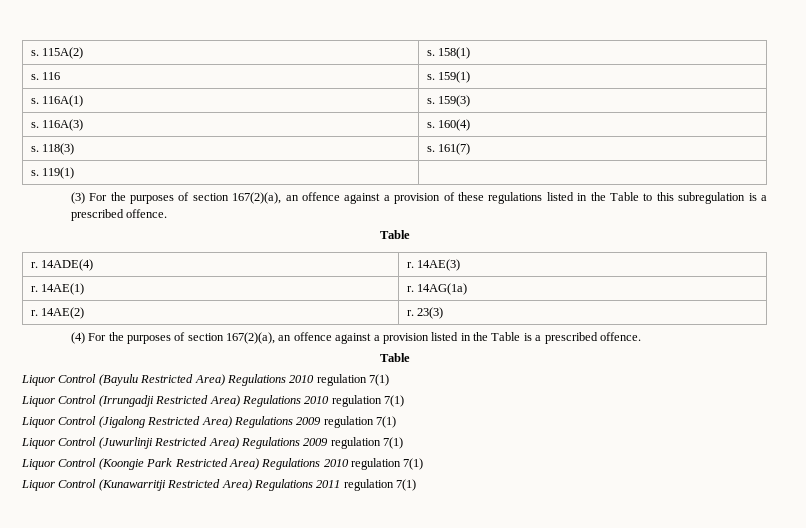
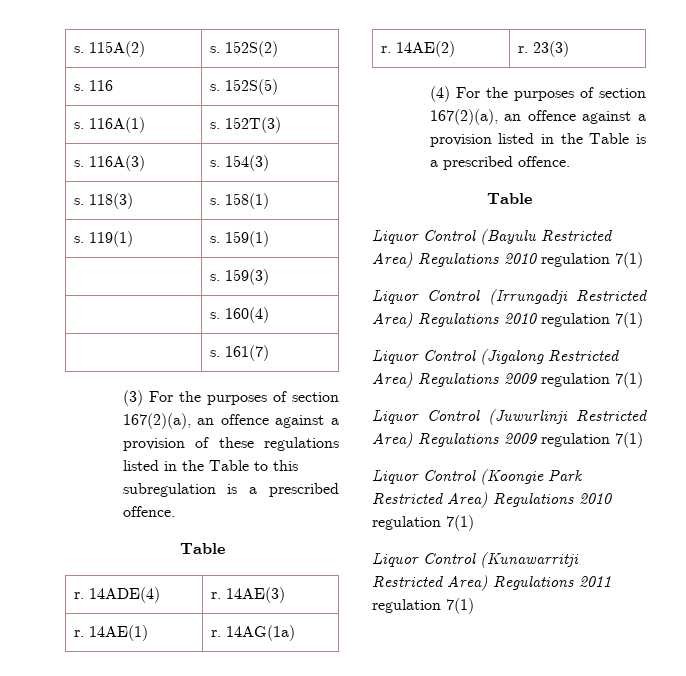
(84, 53) none -> [210,41,279,57] [74,80,114,91] [210,79,279,95] [74,117,146,133] [210,117,282,133] [74,155,146,171] [210,155,270,171] [74,193,134,209] | s. 152S(2) // s. 116 | s. 152S(5) // s. 116A(1) | s. 152T(3) // s. 116A(3) | s. 154(3) // s. 118(3)
[42,72,61,80] 116 -> [89,231,134,247] 119(1)
[30,95,84,107] s. 116A(1) -> (270, 239) none
[30,119,84,131] s. 116A(3) -> (270, 277) none
[30,143,75,155] s. 118(3) -> (270, 315) none
[30,167,75,179] // s. 119(1) | -> (270, 353) none

